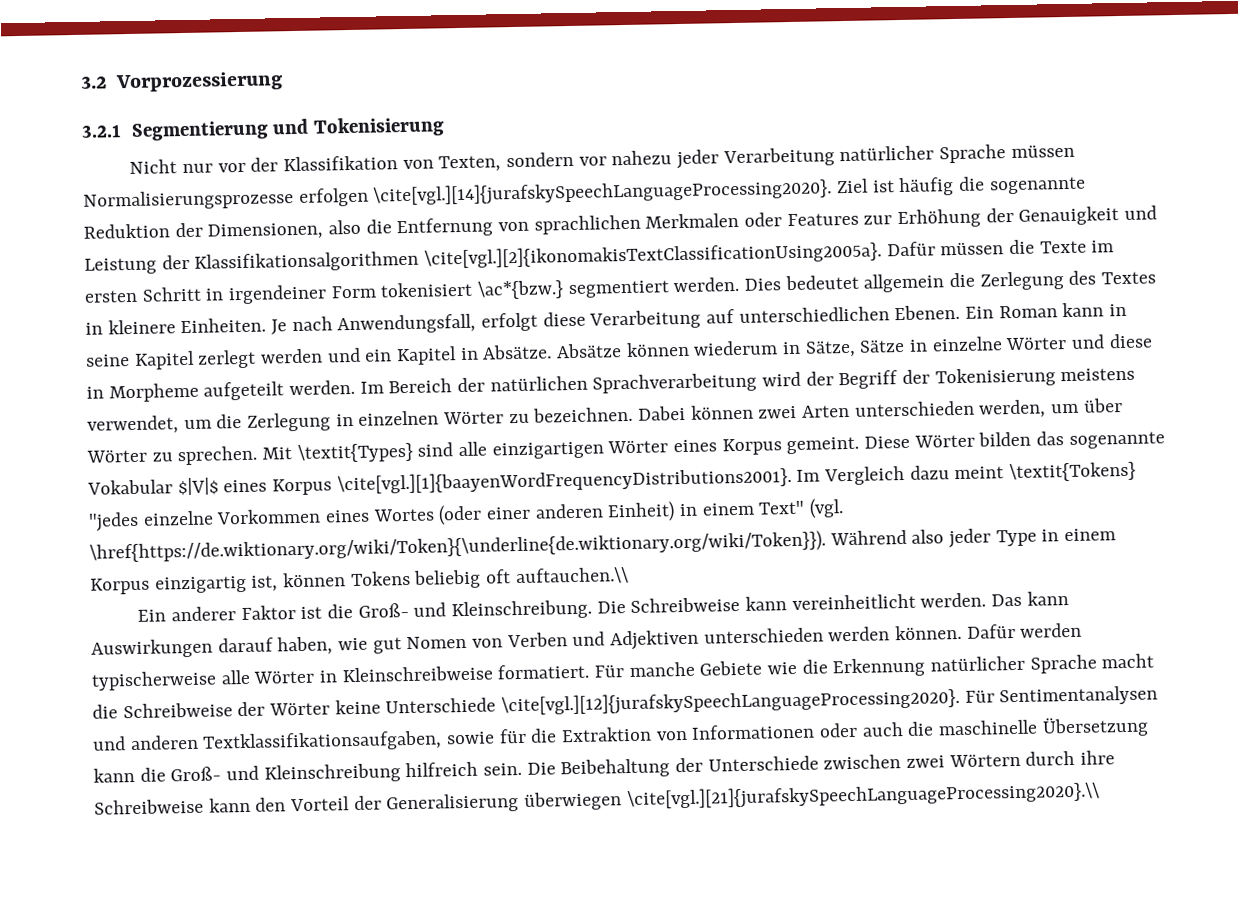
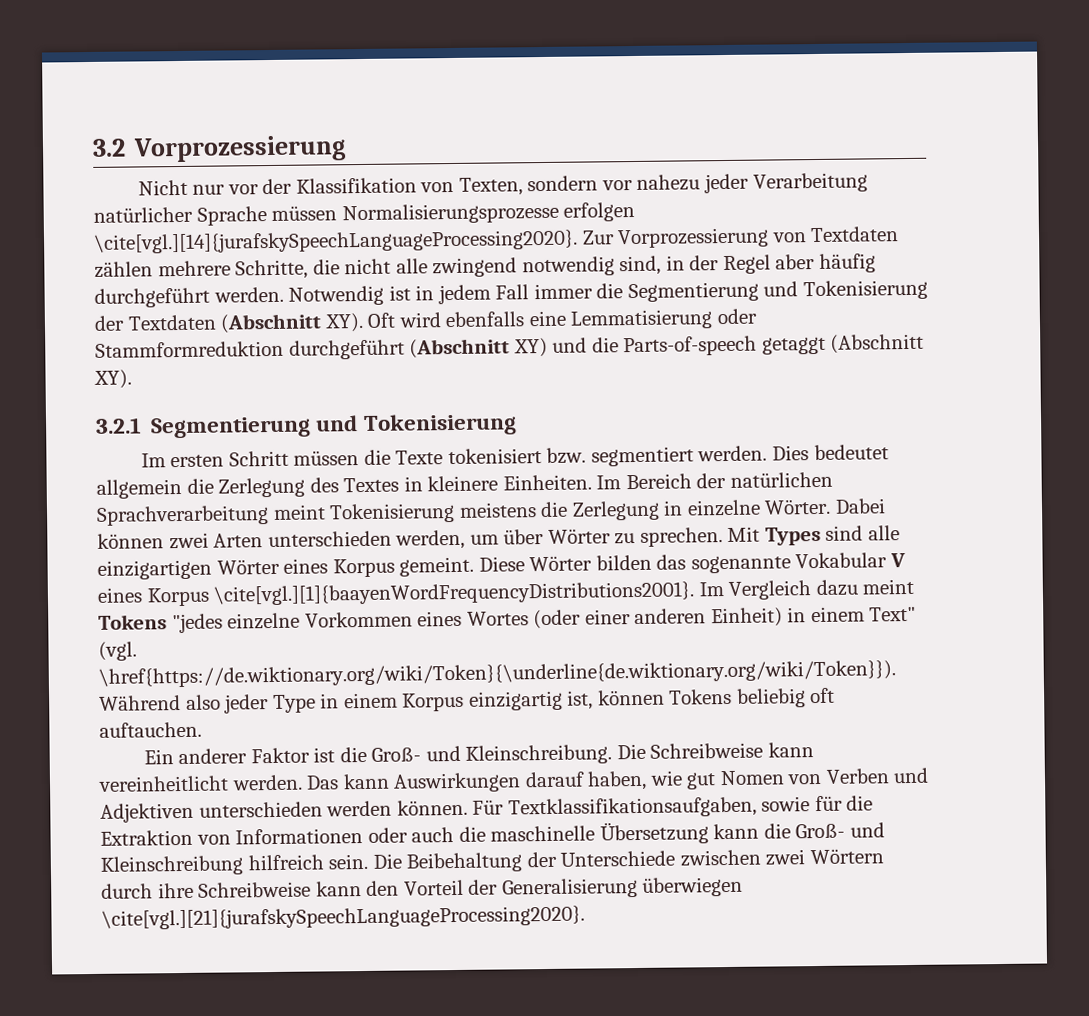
[81,116,446,141] // 3.2.1 Segmentierung und Tokenisierung -> (347, 149) none
[836,176,1086,197] [83,205,1158,241] [84,239,1115,275] [84,280,565,305] Ziel ist häufig die sogenannte Reduktion der Dimensionen, also die Entfernung von sprachlichen Merkmalen oder Features zur Erhöhung der Genauigkeit und Leistung der Klassifikationsalgorithmen \cite[vgl.][2]{ikonomakisTextClassificationUsing2005a}. Dafür müssen die Texte im ersten Schritt in irgendeiner Form tokenisiert \ac*{bzw.} -> [581,226,900,249] [94,253,876,280] [94,279,928,308] [94,308,757,334] [95,333,925,360] [94,369,132,389] [95,413,517,439] [140,447,587,468] Zur Vorprozessierung von Textdaten zählen mehrere Schritte, die nicht alle zwingend notwendig sind, in der Regel aber häufig durchgeführt werden. Notwendig ist in jedem Fall immer die Segmentierung und Tokenisierung der Textdaten (Abschnitt XY). Oft wird ebenfalls eine Lemmatisierung oder Stammformreduktion durchgeführt (Abschnitt XY) und die Parts-of-speech getaggt (Abschnitt XY). // 3.2.1 Segmentierung und Tokenisierung // Im ersten Schritt müssen die Texte tokenisiert bzw.
[271,302,1128,335] [86,333,1153,370] [86,379,356,403] Je nach Anwendungsfall, erfolgt diese Verarbeitung auf unterschiedlichen Ebenen. Ein Roman kann in seine Kapitel zerlegt werden und ein Kapitel in Absätze. Absätze können wiederum in Sätze, Sätze in einzelne Wörter und diese in Morpheme aufgeteilt werden. -> (592, 482) none
[762,367,1136,390] [87,406,634,435] wird der Begriff der Tokenisierung meistens verwendet, um die Zerlegung in einzelnen Wörter zu bezeichnen. -> [272,498,832,524] meint Tokenisierung meistens die Zerlegung in einzelne Wörter.
[296,442,413,463] \textit{Types} -> [764,526,821,546] Types
[177,477,219,496] $|V|$ -> [889,553,906,568] V
[1009,461,1137,483] \textit{Tokens} -> [98,614,167,630] Tokens
[514,567,629,586] auftauchen.\\ -> [99,721,202,738] auftauchen.
[966,622,1083,639] [91,653,1155,691] [92,685,1159,719] [92,734,199,751] Dafür werden typischerweise alle Wörter in Kleinschreibweise formatiert. Für manche Gebiete wie die Erkennung natürlicher Sprache macht die Schreibweise der Wörter keine Unterschiede \cite[vgl.][12]{jurafskySpeechLanguageProcessing2020}. Für Sentimentanalysen und anderen -> [472,799,505,815] Für
[625,781,1100,811] \cite[vgl.][21]{jurafskySpeechLanguageProcessing2020}.\\ -> [101,905,585,930] \cite[vgl.][21]{jurafskySpeechLanguageProcessing2020}.

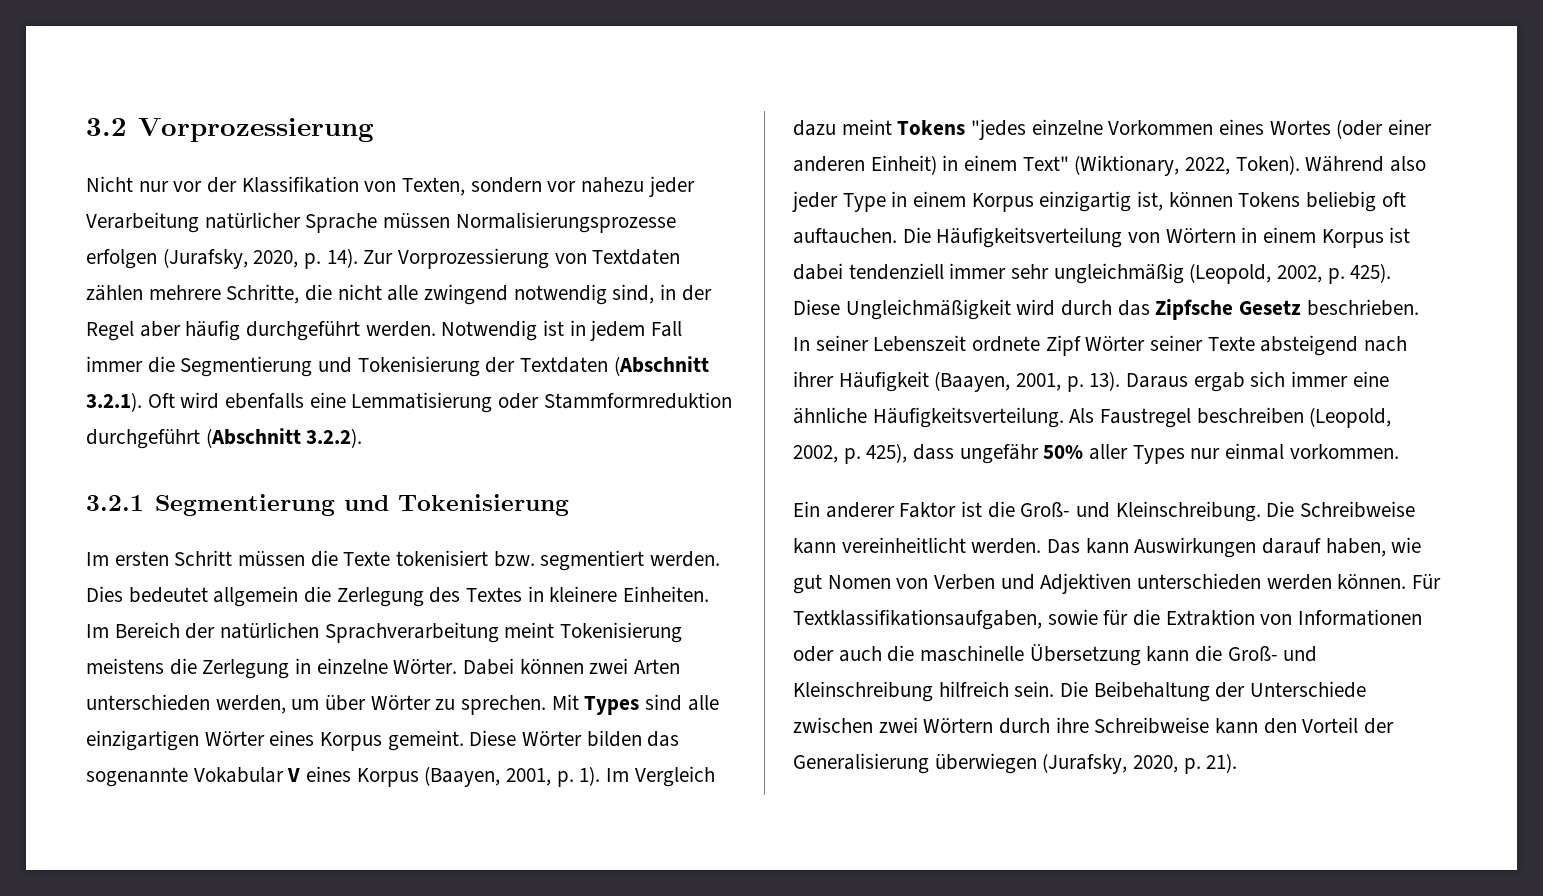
[93,229,578,254] \cite[vgl.][14]{jurafskySpeechLanguageProcessing2020}. -> [162,248,358,269] (Jurafsky, 2020, p. 14).
[324,312,364,333] XY). -> [86,392,142,412] 3.2.1).
[513,333,925,358] [94,369,132,389] XY) und die Parts-of-speech getaggt (Abschnitt XY). -> [306,428,363,448] 3.2.2).
[213,581,696,606] \cite[vgl.][1]{baayenWordFrequencyDistributions2001}. -> [424,766,601,787] (Baayen, 2001, p. 1).
[98,641,137,661] [98,660,896,688] (vgl. \href{https://de.wiktionary.org/wiki/Token}{\underline{de.wiktionary.org/wiki/Token}}). -> [1074,155,1300,176] (Wiktionary, 2022, Token).
(202, 729) none -> [902,227,1411,248] [793,263,1392,284] [793,299,1419,320] [793,335,1408,356] [793,371,1389,392] [793,407,1392,428] [793,443,1399,464] Die Häufigkeitsverteilung von Wörtern in einem Korpus ist dabei tendenziell immer sehr ungleichmäßig (Leopold, 2002, p. 425). Diese Ungleichmäßigkeit wird durch das Zipfsche Gesetz beschrieben. In seiner Lebenszeit ordnete Zipf Wörter seiner Texte absteigend nach ihrer Häufigkeit (Baayen, 2001, p. 13). Daraus ergab sich immer eine ähnliche Häufigkeitsverteilung. Als Faustregel beschreiben (Leopold, 2002, p. 425), dass ungefähr 50% aller Types nur einmal vorkommen.
[101,905,585,930] \cite[vgl.][21]{jurafskySpeechLanguageProcessing2020}. -> [1042,753,1238,774] (Jurafsky, 2020, p. 21).

